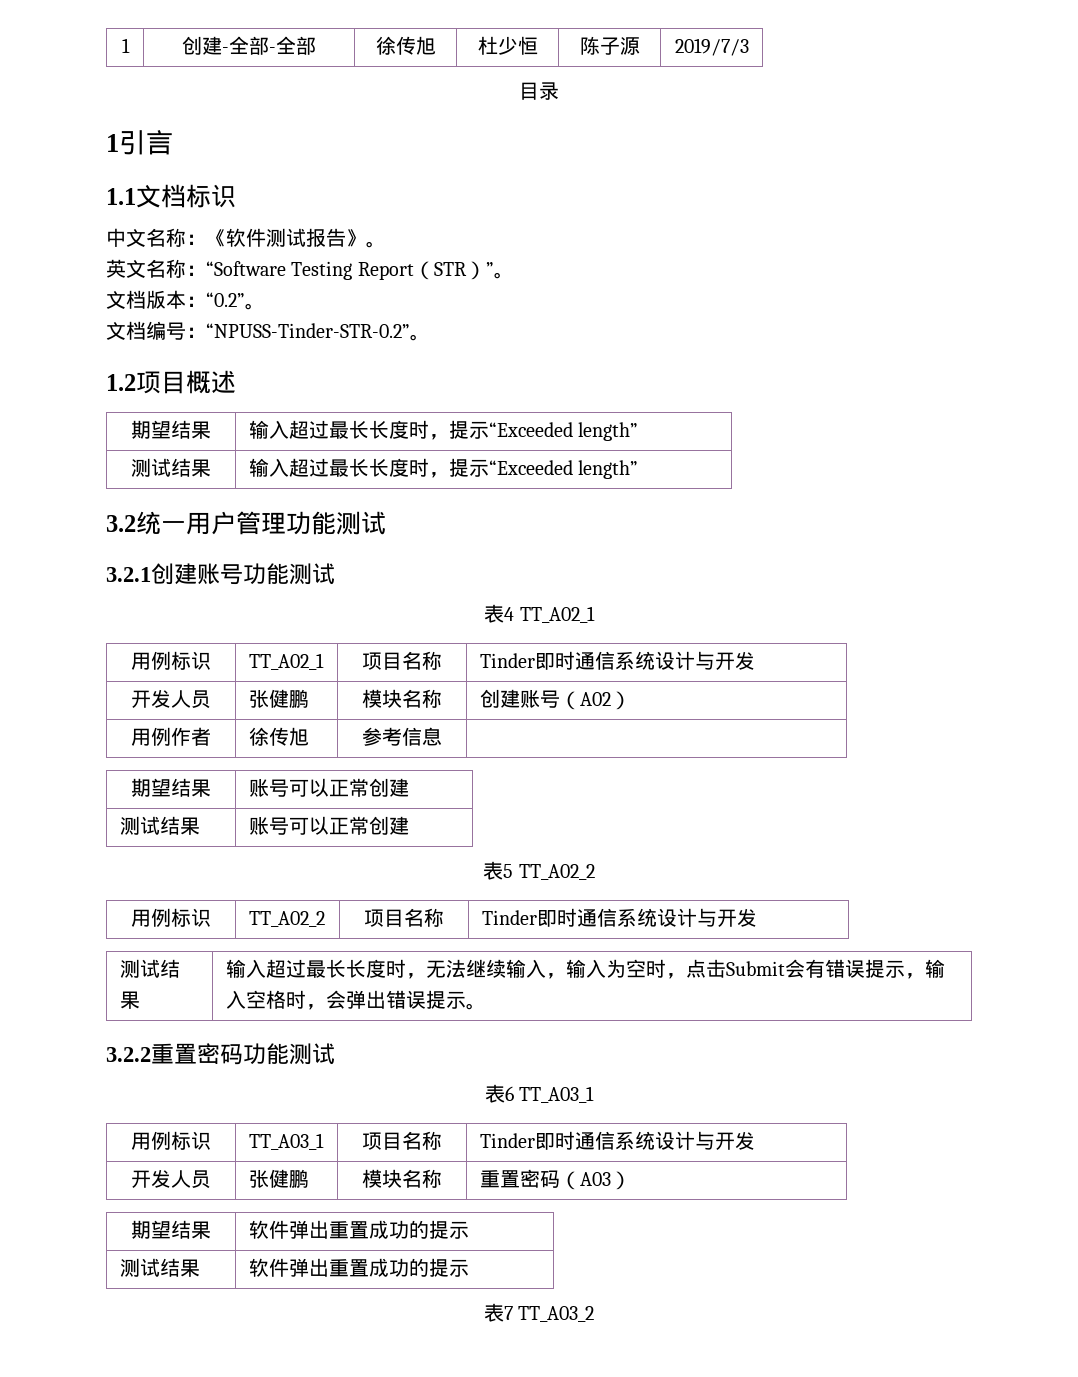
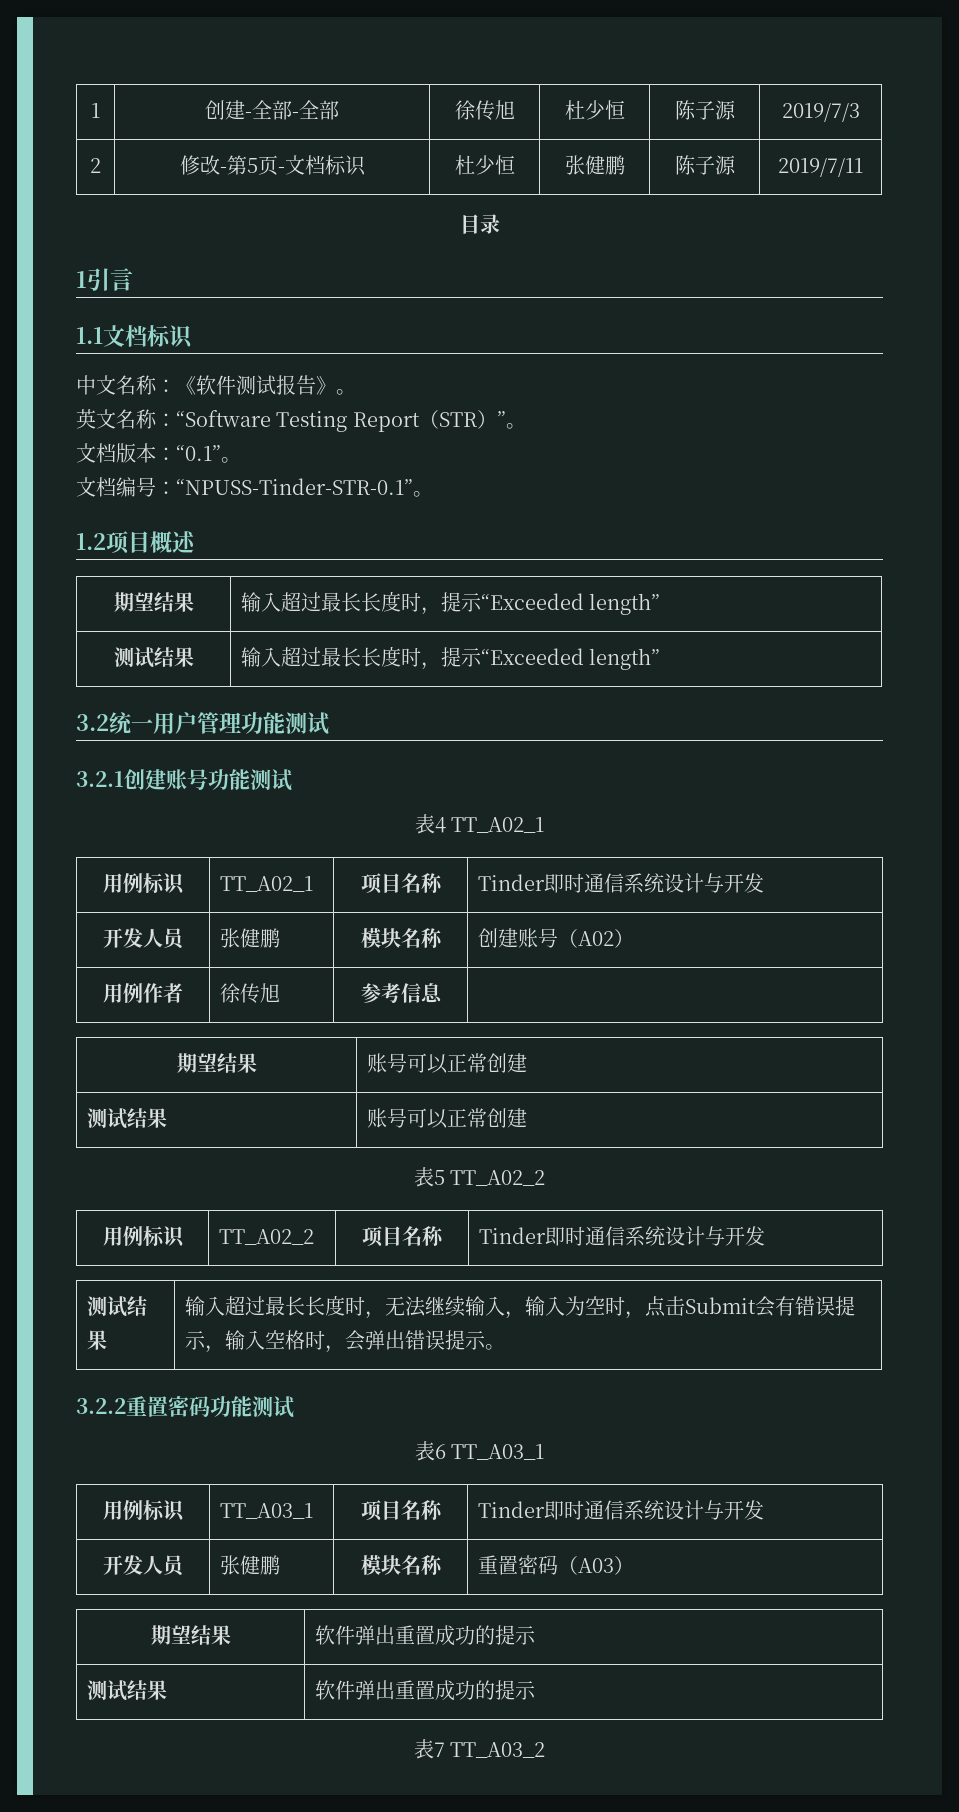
(749, 47) none -> [90,158,101,173] [179,155,366,176] [454,155,515,175] [564,155,625,175] [674,155,736,175] [778,158,863,177] // 2 | 修改-第5页-文档标识 | 杜少恒 | 张健鹏 | 陈子源 | 2019/7/11
[206,292,245,307] “0.2” -> [176,445,221,461] “0.1”
[206,323,410,338] “NPUSS-Tinder-STR-0.2” -> [176,478,413,495] “NPUSS-Tinder-STR-0.1”

